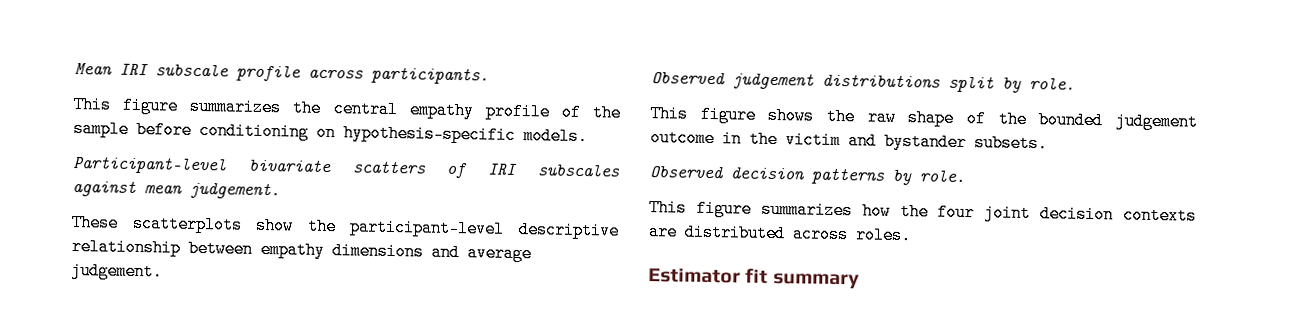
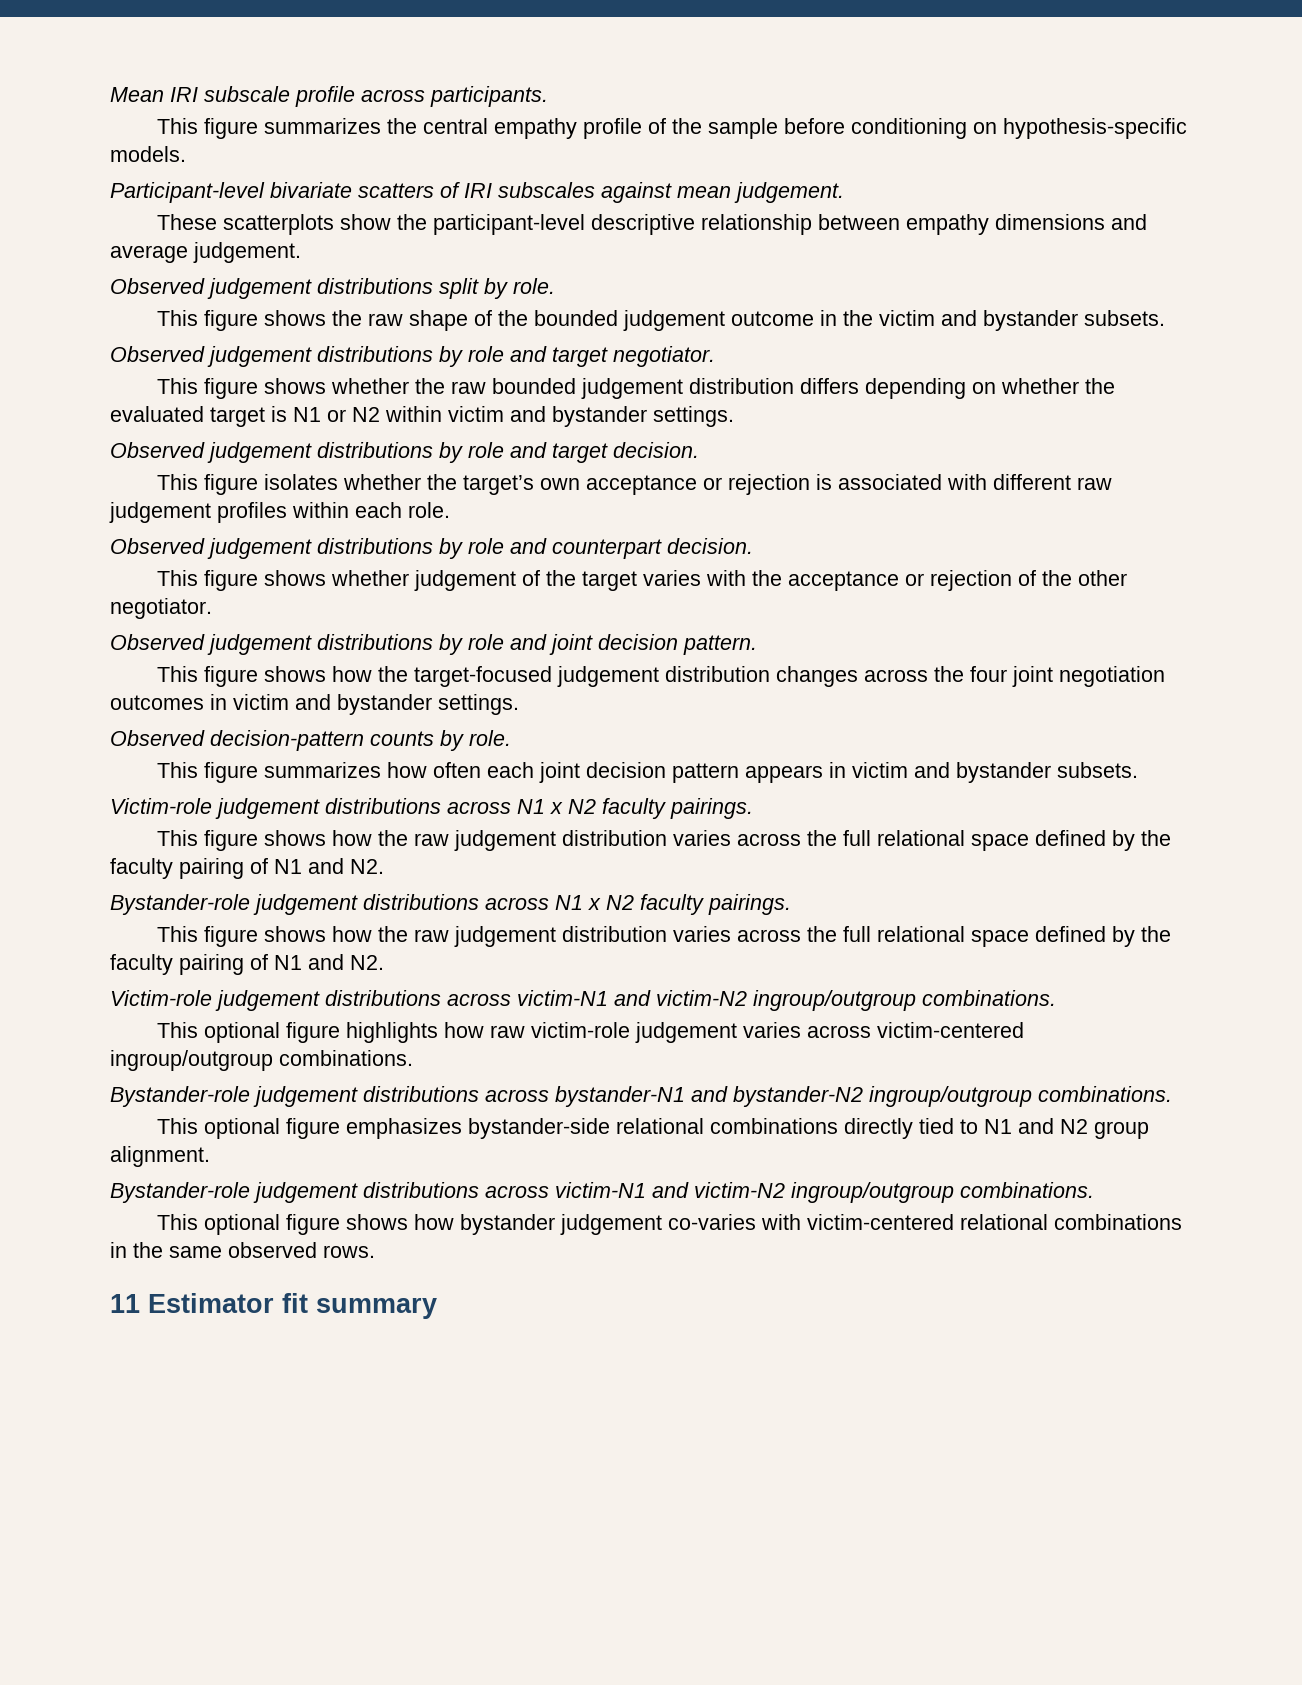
[730,166,886,185] decision patterns -> [207,346,715,367] [156,378,1115,399] [110,406,734,427] [110,442,699,463] [156,474,1112,495] [109,502,450,523] [110,538,753,559] [156,570,1127,591] [110,598,212,619] [110,634,757,655] [156,666,1165,687] [110,694,519,715] [110,730,434,751] judgement distributions by role and target negotiator. // This figure shows whether the raw bounded judgement distribution differs depending on whether the evaluated target is N1 or N2 within victim and bystander settings. // Observed judgement distributions by role and target decision. // This figure isolates whether the target’s own acceptance or rejection is associated with different raw judgement profiles within each role. // Observed judgement distributions by role and counterpart decision. // This figure shows whether judgement of the target varies with the acceptance or rejection of the other negotiator. // Observed judgement distributions by role and joint decision pattern. // This figure shows how the target-focused judgement distribution changes across the four joint negotiation outcomes in victim and bystander settings. // Observed decision-pattern counts
[899,202,1197,225] [648,223,912,245] the four joint decision contexts are distributed across roles. // -> [432,762,1138,783] [110,798,753,819] [156,830,1171,851] [110,858,384,879] [110,894,791,915] [156,926,1171,947] [110,954,384,975] [110,990,1056,1011] [156,1022,1024,1043] [110,1050,413,1071] [110,1086,1172,1107] [156,1118,1149,1139] [110,1146,210,1167] [110,1182,1094,1203] [156,1214,1182,1235] [110,1242,375,1258] [110,1294,140,1313] often each joint decision pattern appears in victim and bystander subsets. // Victim-role judgement distributions across N1 x N2 faculty pairings. // This figure shows how the raw judgement distribution varies across the full relational space defined by the faculty pairing of N1 and N2. // Bystander-role judgement distributions across N1 x N2 faculty pairings. // This figure shows how the raw judgement distribution varies across the full relational space defined by the faculty pairing of N1 and N2. // Victim-role judgement distributions across victim-N1 and victim-N2 ingroup/outgroup combinations. // This optional figure highlights how raw victim-role judgement varies across victim-centered ingroup/outgroup combinations. // Bystander-role judgement distributions across bystander-N1 and bystander-N2 ingroup/outgroup combinations. // This optional figure emphasizes bystander-side relational combinations directly tied to N1 and N2 group alignment. // Bystander-role judgement distributions across victim-N1 and victim-N2 ingroup/outgroup combinations. // This optional figure shows how bystander judgement co-varies with victim-centered relational combinations in the same observed rows. // 11

